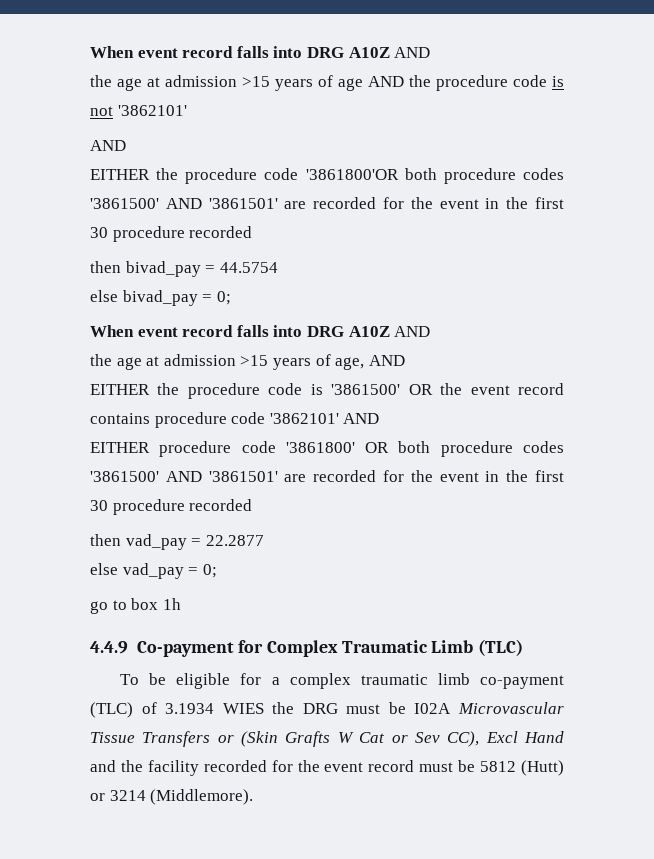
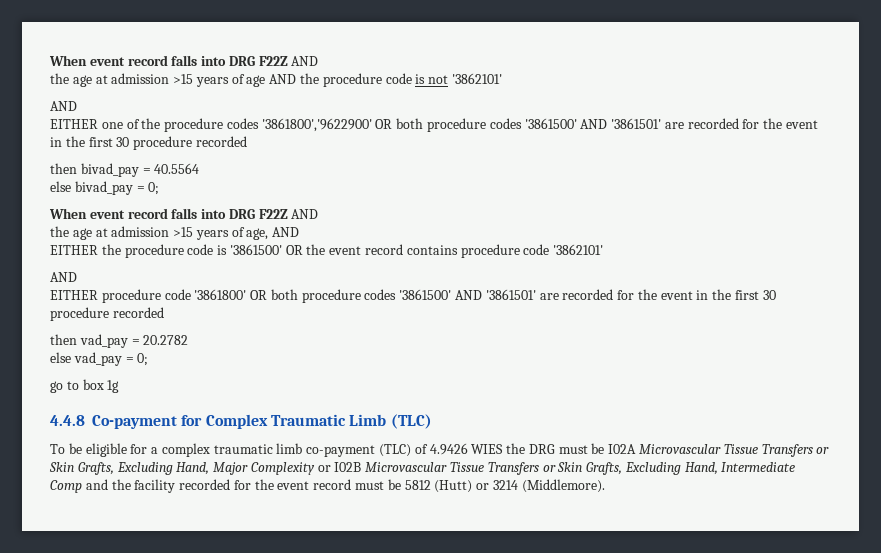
[90,46,390,58] When event record falls into DRG A10Z -> [49,55,288,66] When event record falls into DRG F22Z
[156,168,399,184] the procedure code '3861800'OR -> [101,118,393,132] one of the procedure codes '3861800','9622900' OR
[219,262,278,273] 44.5754 -> [154,163,200,174] 40.5564
[348,326,390,337] A10Z -> [258,209,288,219] F22Z
(339, 418) none -> (604, 249) //
[205,535,264,546] 22.2877 -> [143,335,189,345] 20.2782
[162,598,181,610] [90,641,128,654] 1h // 4.4.9 -> [107,380,120,393] [50,415,85,426] 1g // 4.4.8
[165,703,215,714] 3.1934 -> [429,443,468,455] 4.9426
[241,731,565,747] (Skin Grafts W Cat or Sev CC), Excl Hand -> [49,462,796,475] [50,480,82,493] Skin Grafts, Excluding Hand, Major Complexity or I02B Microvascular Tissue Transfers or Skin Grafts, Excluding Hand, Intermediate Comp

